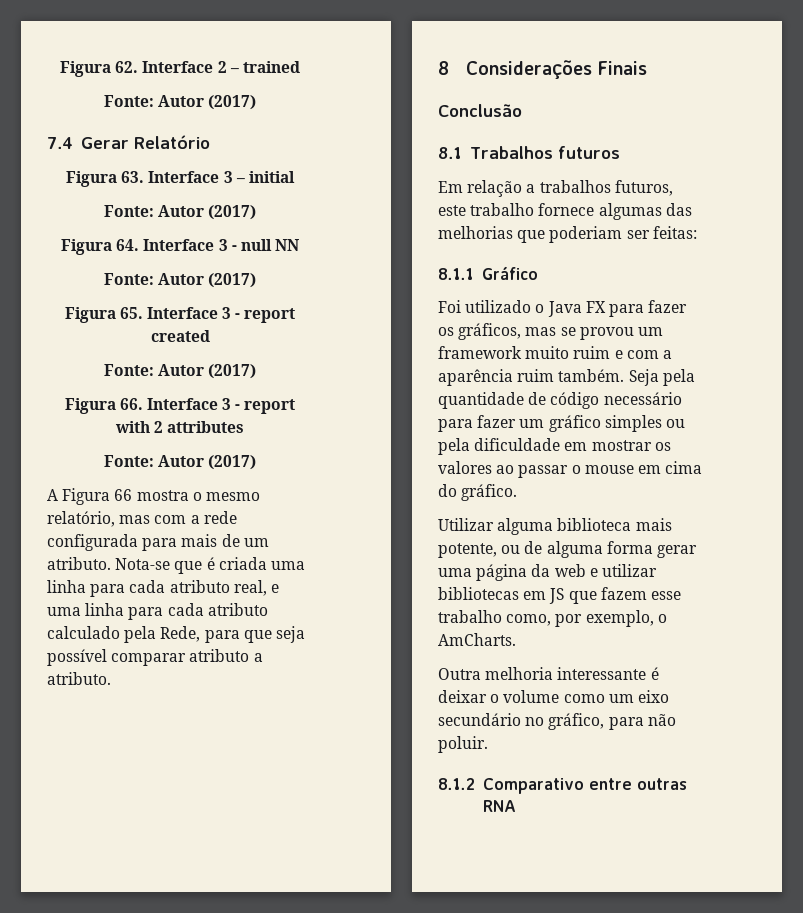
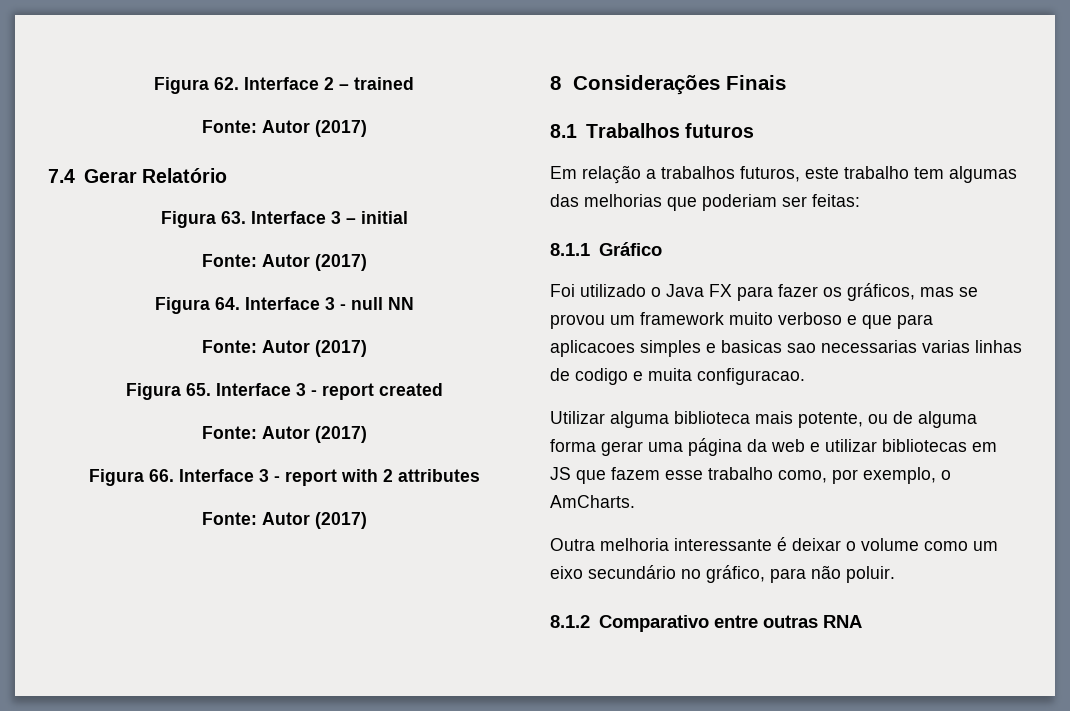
[47,488,260,505] [47,511,237,527] [47,534,269,551] [47,557,305,574] [47,580,279,597] [47,603,268,620] [47,626,305,643] [47,649,263,666] [47,672,111,685] // A Figura 66 mostra o mesmo relatório, mas com a rede configurada para mais de um atributo. Nota-se que é criada uma linha para cada atributo real, e uma linha para cada atributo calculado pela Rede, para que seja possível comparar atributo a atributo. -> (367, 520) none
[438,104,522,117] // Conclusão -> (787, 82) none
[538,203,595,216] fornece -> [914,167,944,179] tem
[573,346,672,359] [438,369,695,386] [438,392,682,409] [438,415,685,432] [438,438,671,455] [438,461,703,478] [438,484,518,501] ruim e com a aparência ruim também. Seja pela quantidade de código necessário para fazer um gráfico simples ou pela dificuldade em mostrar os valores ao passar o mouse em cima do gráfico. -> [778,312,933,329] [550,340,1022,357] [550,368,805,385] verboso e que para aplicacoes simples e basicas sao necessarias varias linhas de codigo e muita configuracao.

